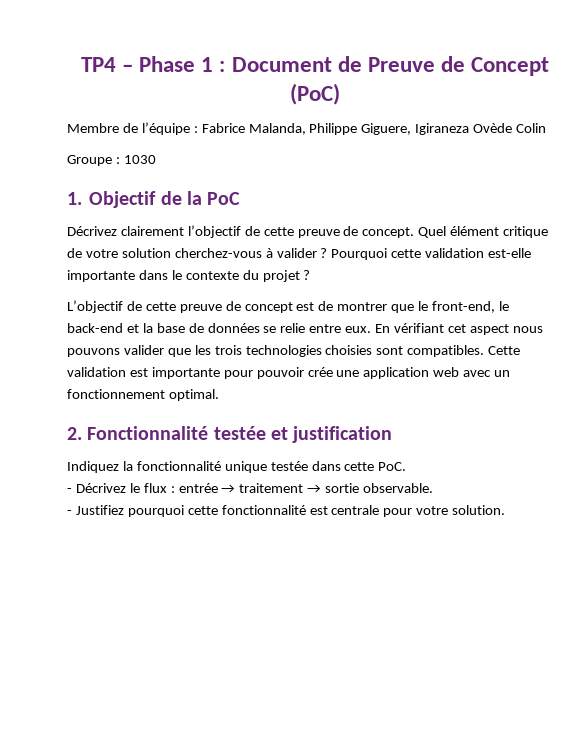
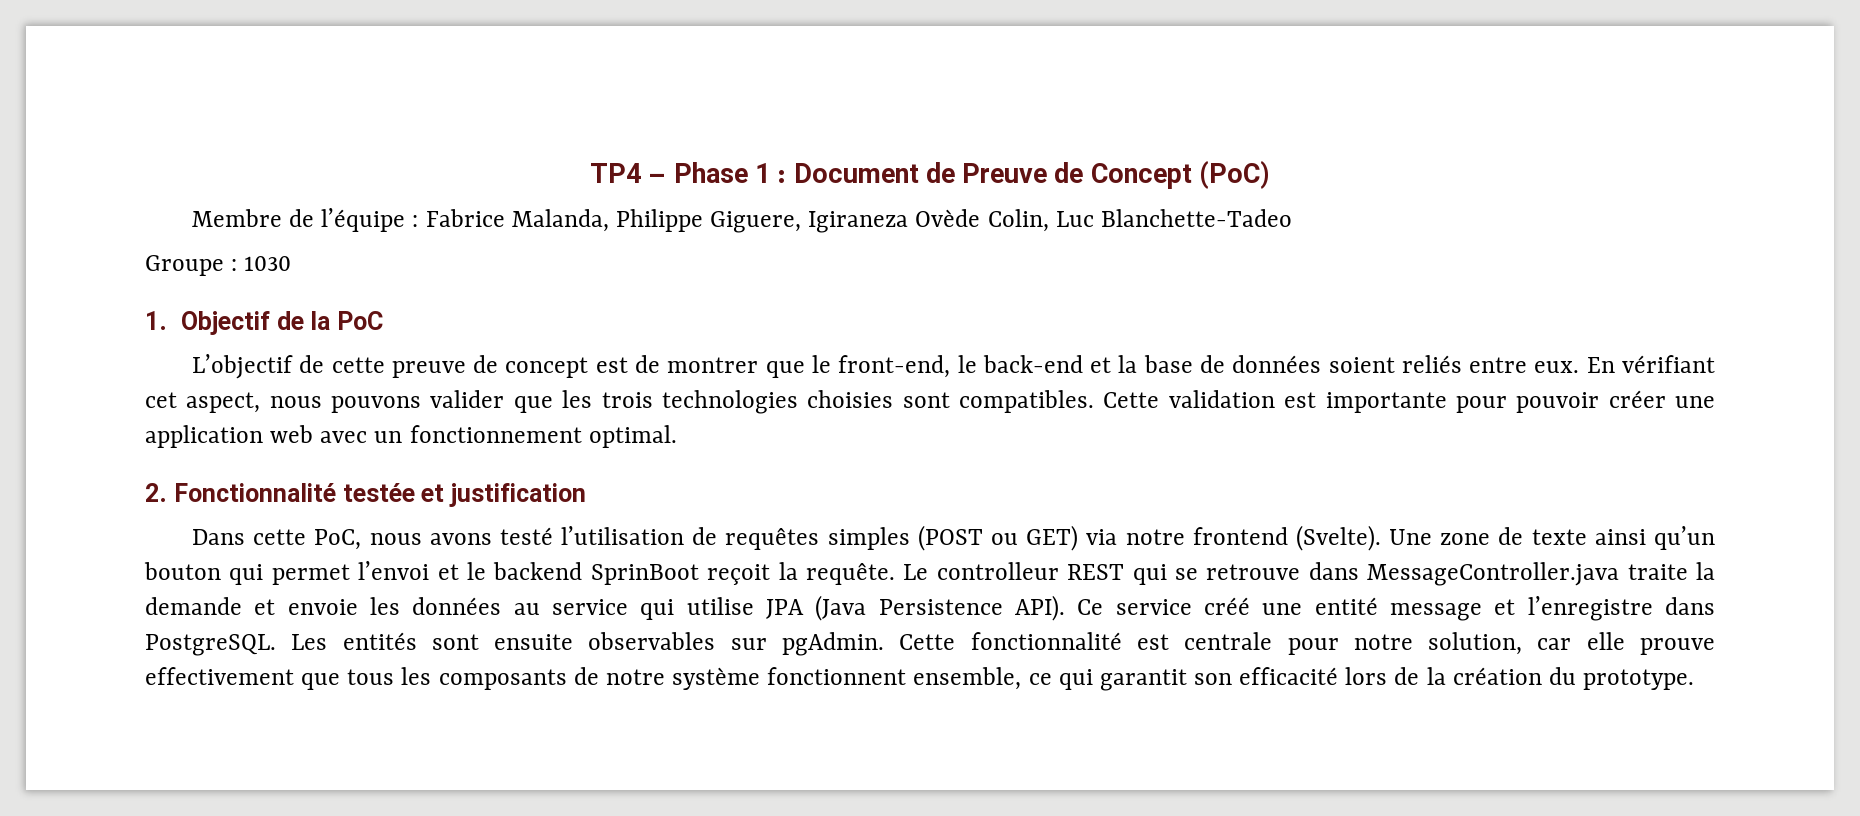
[516,123,547,133] Colin -> [987,209,1292,232] Colin, Luc Blanchette-Tadeo
[67,225,549,238] [67,248,532,260] [67,270,311,282] // Décrivez clairement l’objectif de cette preuve de concept. Quel élément critique de votre solution cherchez-vous à valider ? Pourquoi cette validation est-elle importante dans le contexte du projet ? -> (384, 320) none
[263,323,306,333] se relie -> [1328,355,1462,373] soient reliés
[469,324,509,335] aspect -> [186,392,261,413] aspect,
[307,367,333,377] crée -> [1608,390,1666,408] créer
[67,461,407,473] [67,483,434,493] [67,505,506,517] Indiquez la fonctionnalité unique testée dans cette PoC. // - Décrivez le flux : entrée → traitement → sortie observable. // - Justifiez pourquoi cette fonctionnalité est centrale pour votre solution. -> [191,525,1716,551] [144,561,1716,586] [145,595,1715,621] [145,632,1715,656] [145,667,1695,691] Dans cette PoC, nous avons testé l’utilisation de requêtes simples (POST ou GET) via notre frontend (Svelte). Une zone de texte ainsi qu’un bouton qui permet l’envoi et le backend SprinBoot reçoit la requête. Le controlleur REST qui se retrouve dans MessageController.java traite la demande et envoie les données au service qui utilise JPA (Java Persistence API). Ce service créé une entité message et l’enregistre dans PostgreSQL. Les entités sont ensuite observables sur pgAdmin. Cette fonctionnalité est centrale pour notre solution, car elle prouve effectivement que tous les composants de notre système fonctionnent ensemble, ce qui garantit son efficacité lors de la création du prototype.

